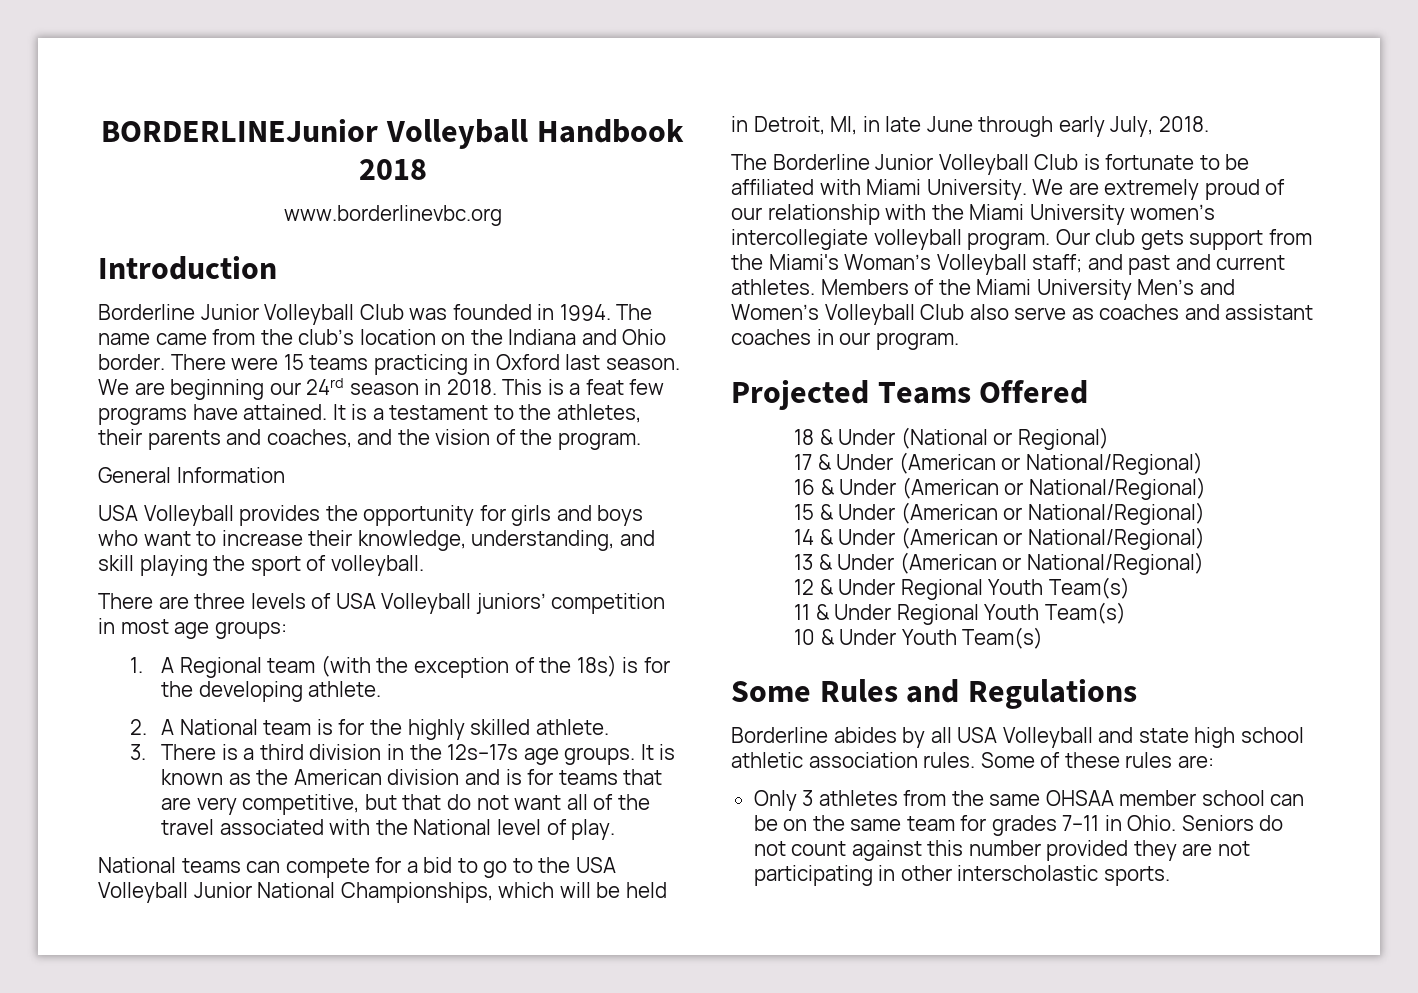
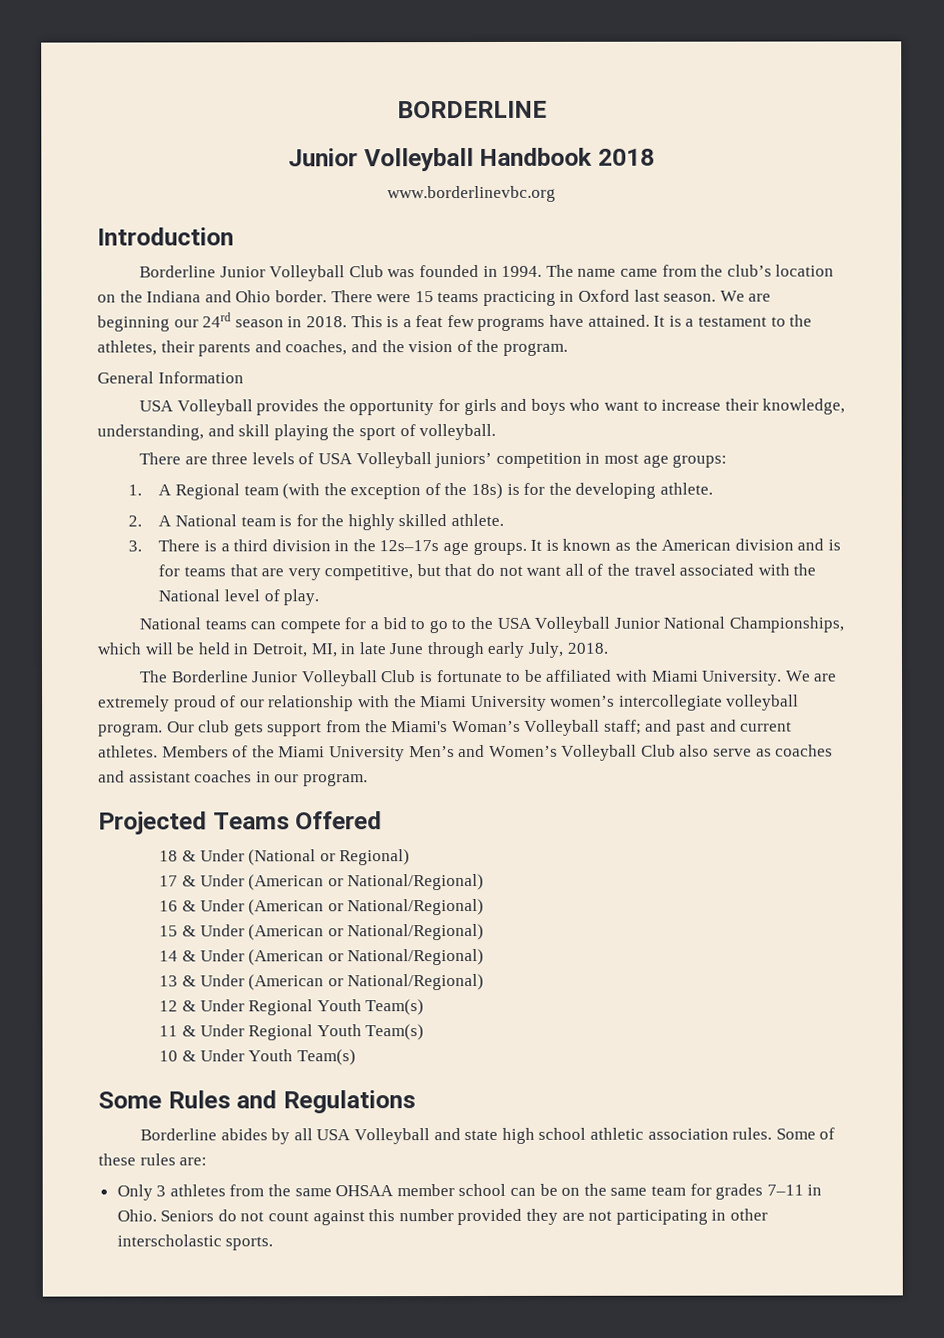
[101,119,379,142] BORDERLINEJunior -> [396,100,547,119] [288,148,359,167] BORDERLINE // Junior

